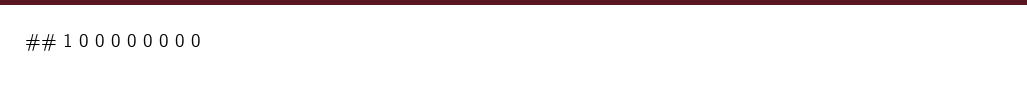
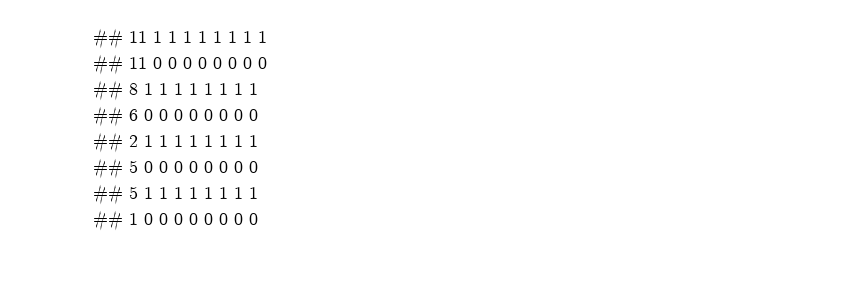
[25,34,57,51] ## -> [93,28,267,49] [93,54,267,75] [93,80,258,101] [93,106,258,127] [93,132,258,153] [93,158,258,179] [93,184,258,205] [93,210,123,231] ## 11 1 1 1 1 1 1 1 1 // ## 11 0 0 0 0 0 0 0 0 // ## 8 1 1 1 1 1 1 1 1 // ## 6 0 0 0 0 0 0 0 0 // ## 2 1 1 1 1 1 1 1 1 // ## 5 0 0 0 0 0 0 0 0 // ## 5 1 1 1 1 1 1 1 1 // ##

